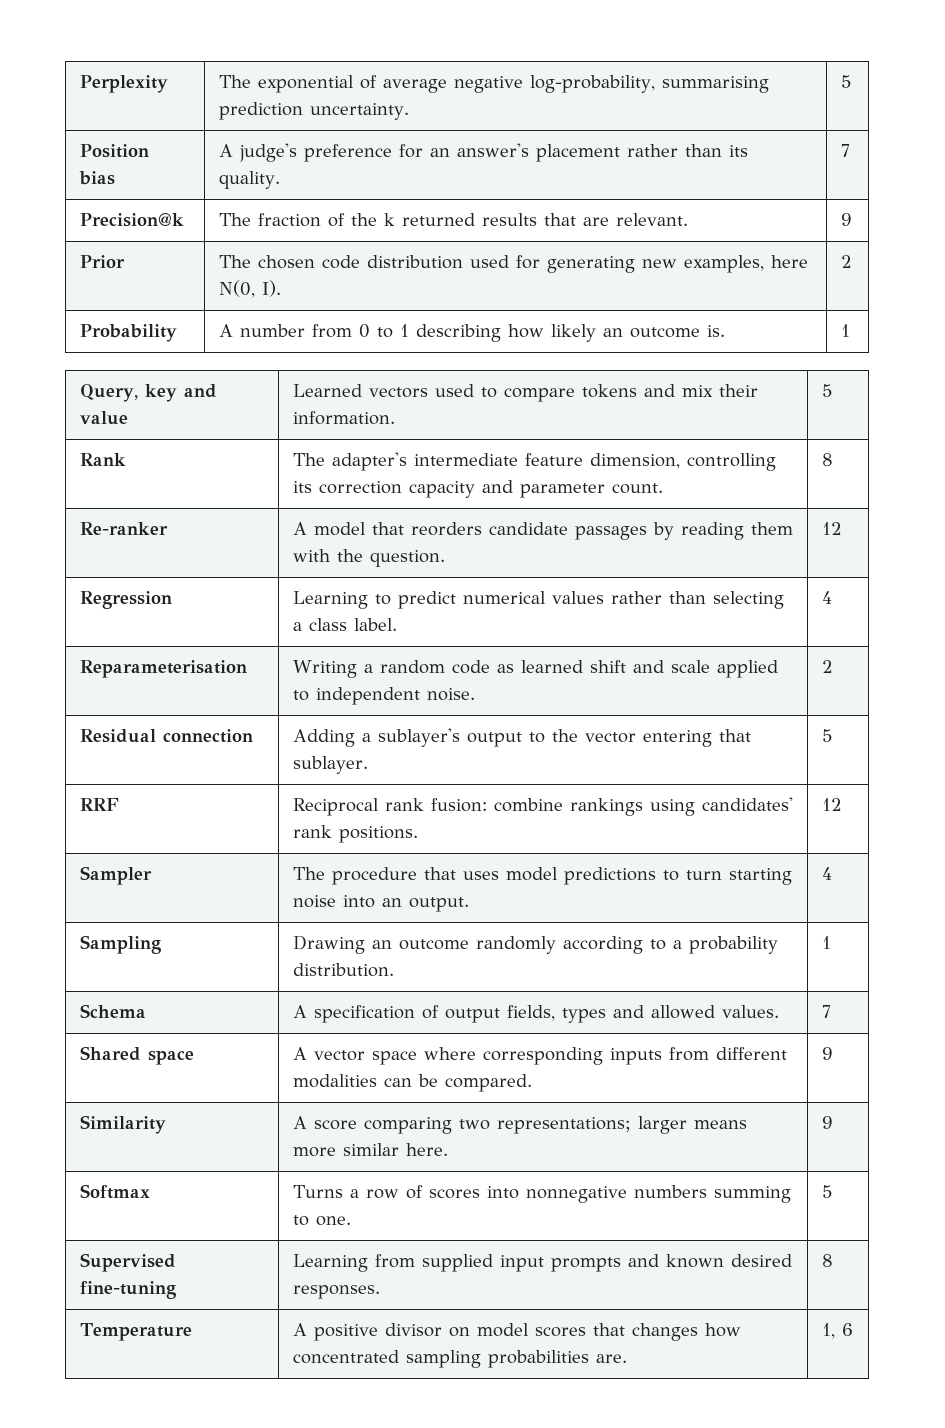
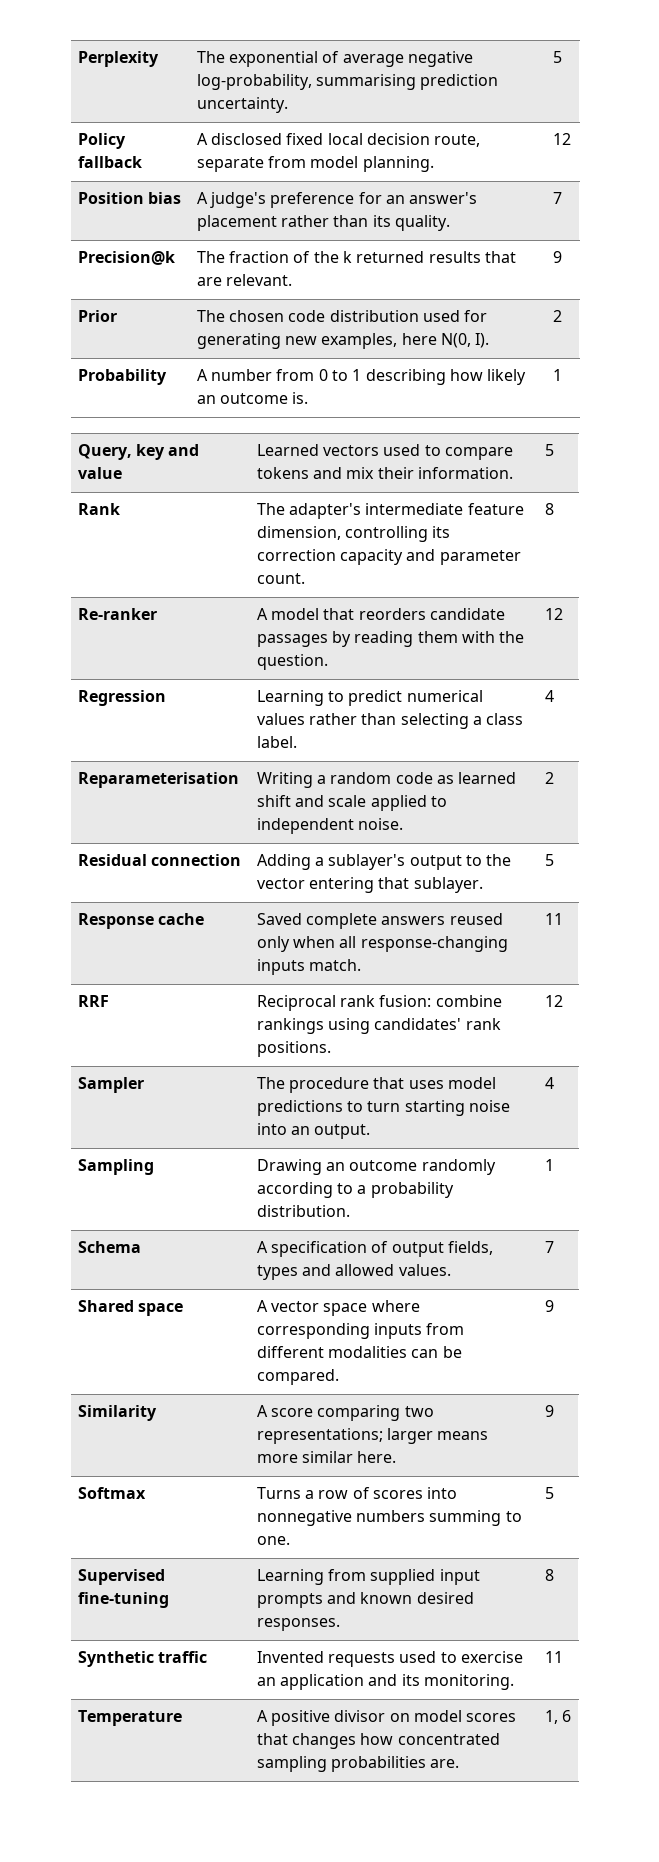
(852, 81) none -> [77,133,126,149] [77,156,142,168] [196,133,481,147] [196,156,434,172] [552,133,571,145] // Policy fallback | A disclosed fixed local decision route, separate from model planning. | 12
(833, 735) none -> [77,913,205,929] [256,913,503,929] [256,936,508,952] [256,959,362,975] [544,913,563,925] // Response cache | Saved complete answers reused only when all response-changing inputs match. | 11
(833, 1260) none -> [77,1651,208,1667] [256,1651,524,1667] [256,1674,515,1690] [544,1651,563,1663] // Synthetic traffic | Invented requests used to exercise an application and its monitoring. | 11

